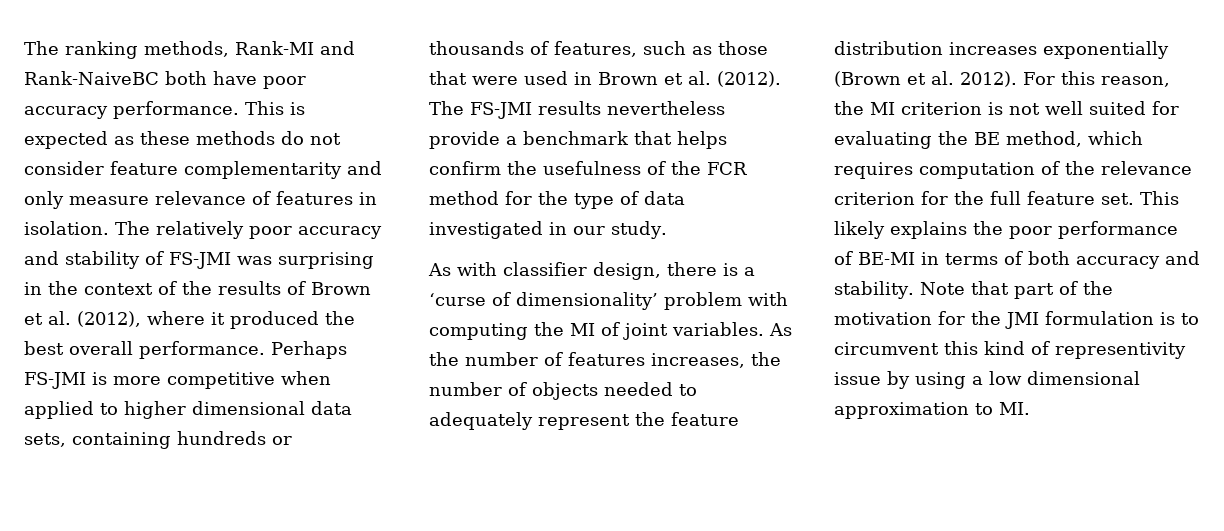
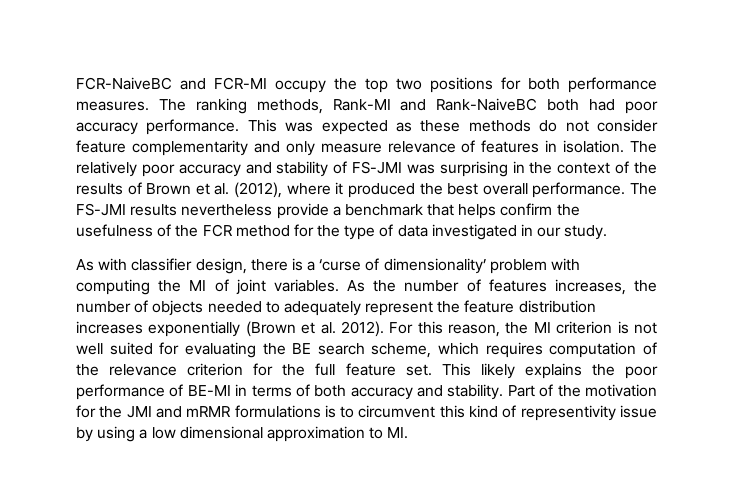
(24, 48) none -> [76,77,657,93] [76,101,149,111] FCR-NaiveBC and FCR-MI occupy the top two positions for both performance measures.
[213,71,257,85] have -> [589,99,616,111] had
[290,102,305,115] is -> [285,122,314,132] was
[271,341,347,359] [24,371,331,389] [24,401,352,419] [24,431,292,449] [429,41,768,57] [429,71,781,87] Perhaps FS-JMI is more competitive when applied to higher dimensional data sets, containing hundreds or thousands of features, such as those that were used in Brown et al. (2012). -> (626, 190) none
[1006,131,1082,147] method, -> [317,343,432,358] search scheme,
[919,281,1054,299] Note that part -> [507,385,535,397] Part
[1045,311,1154,325] formulation -> [155,405,321,418] and mRMR formulations

